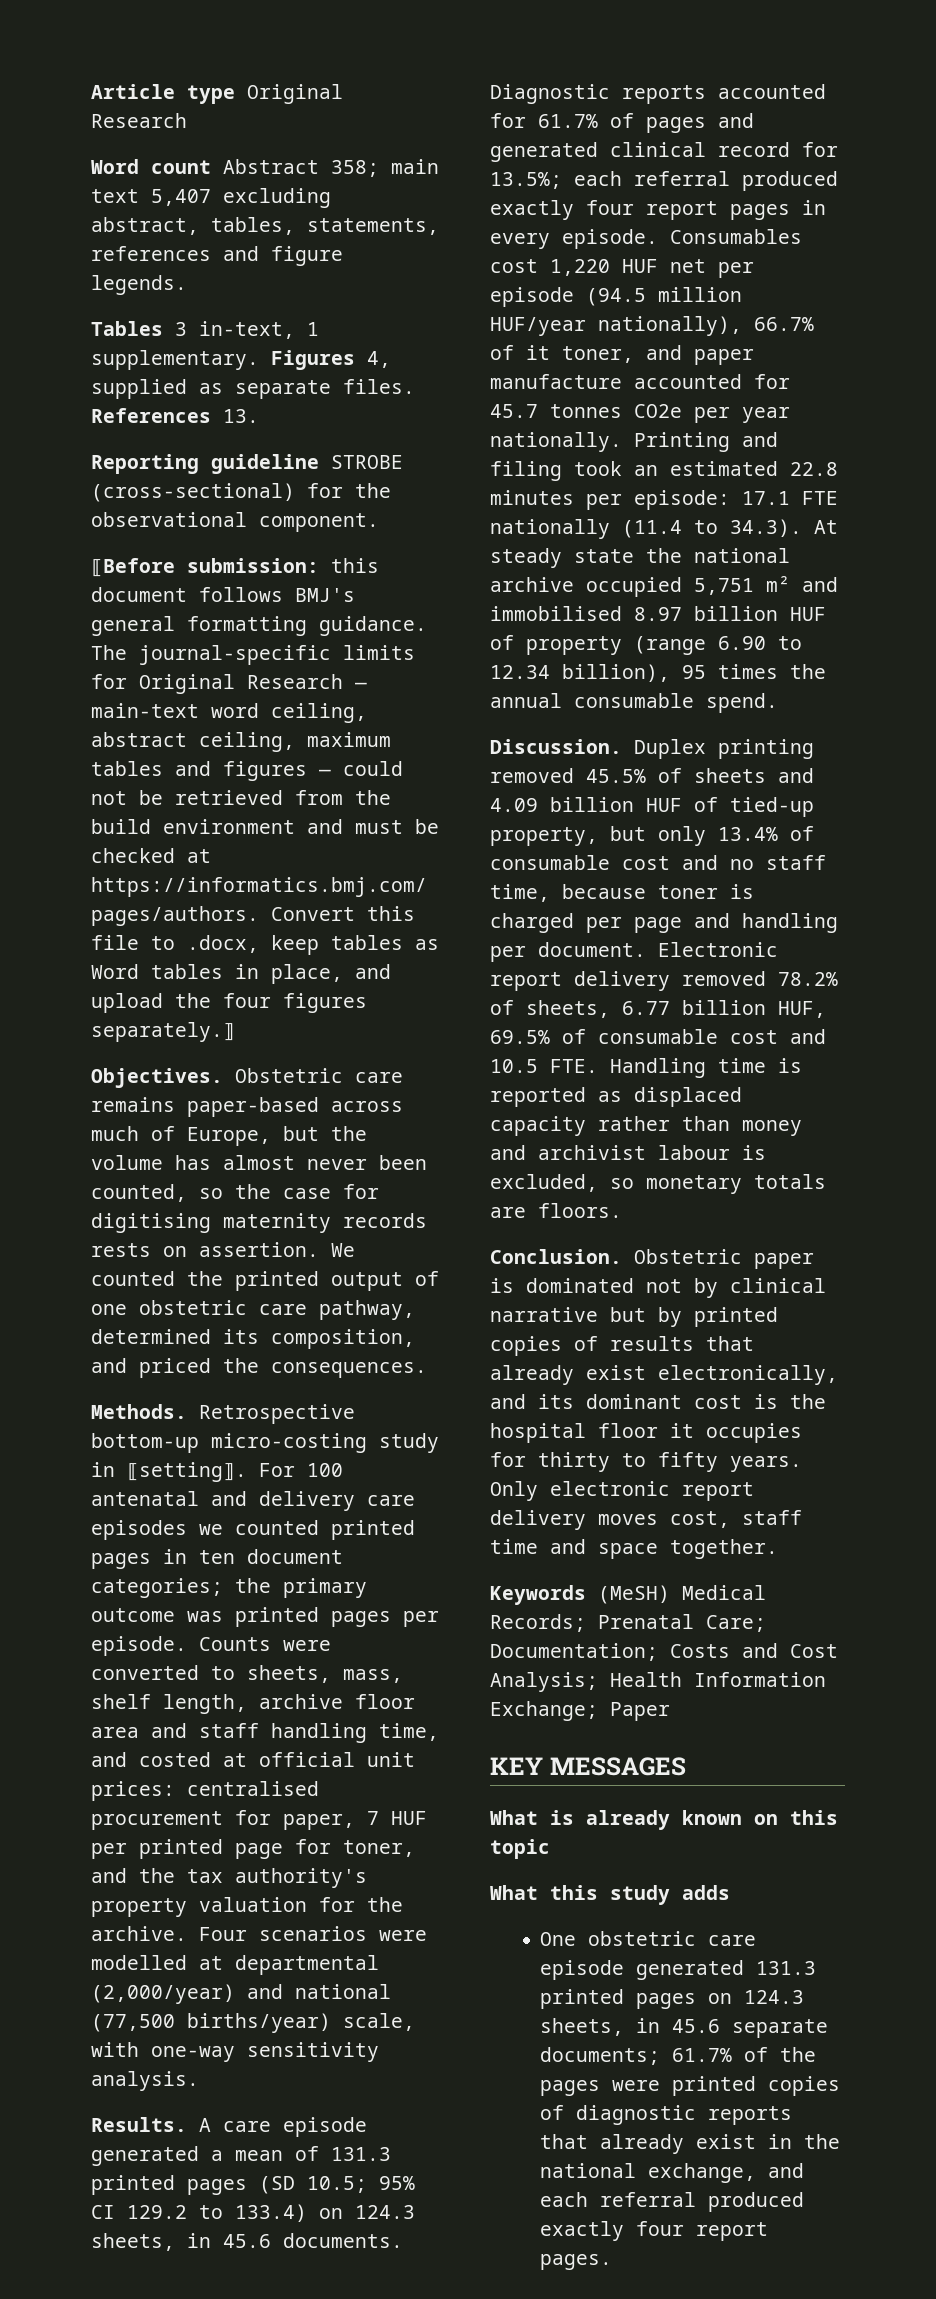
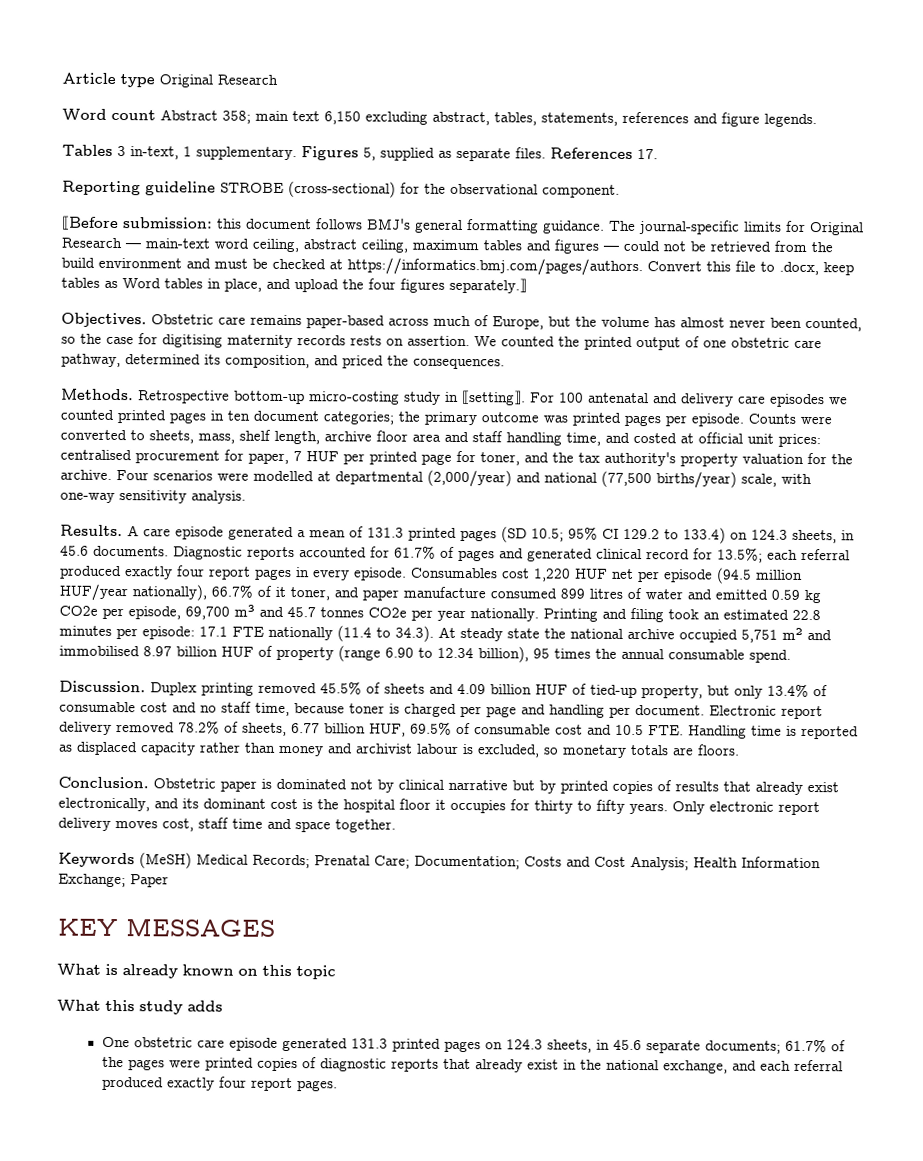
[151,189,211,206] 5,407 -> [324,111,361,125] 6,150
[367,351,391,368] 4, -> [363,147,376,161] 5,
[223,409,259,423] 13. -> [637,149,658,160] 17.
[634,374,790,389] accounted for -> [490,587,821,604] [59,604,284,620] consumed 899 litres of water and emitted 0.59 kg CO2e per episode, 69,700 m³ and

